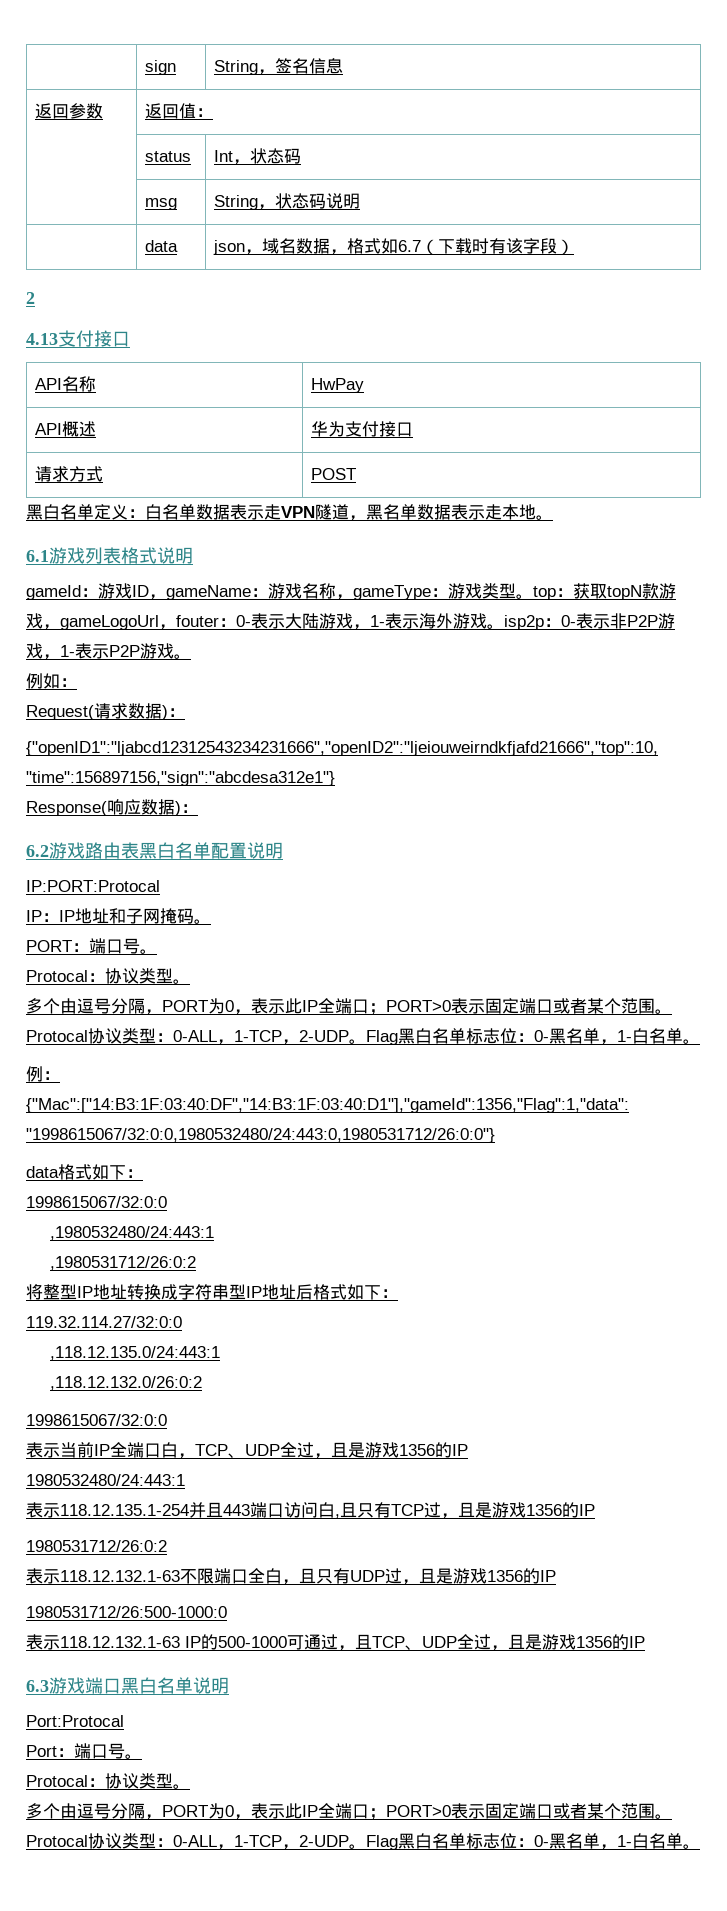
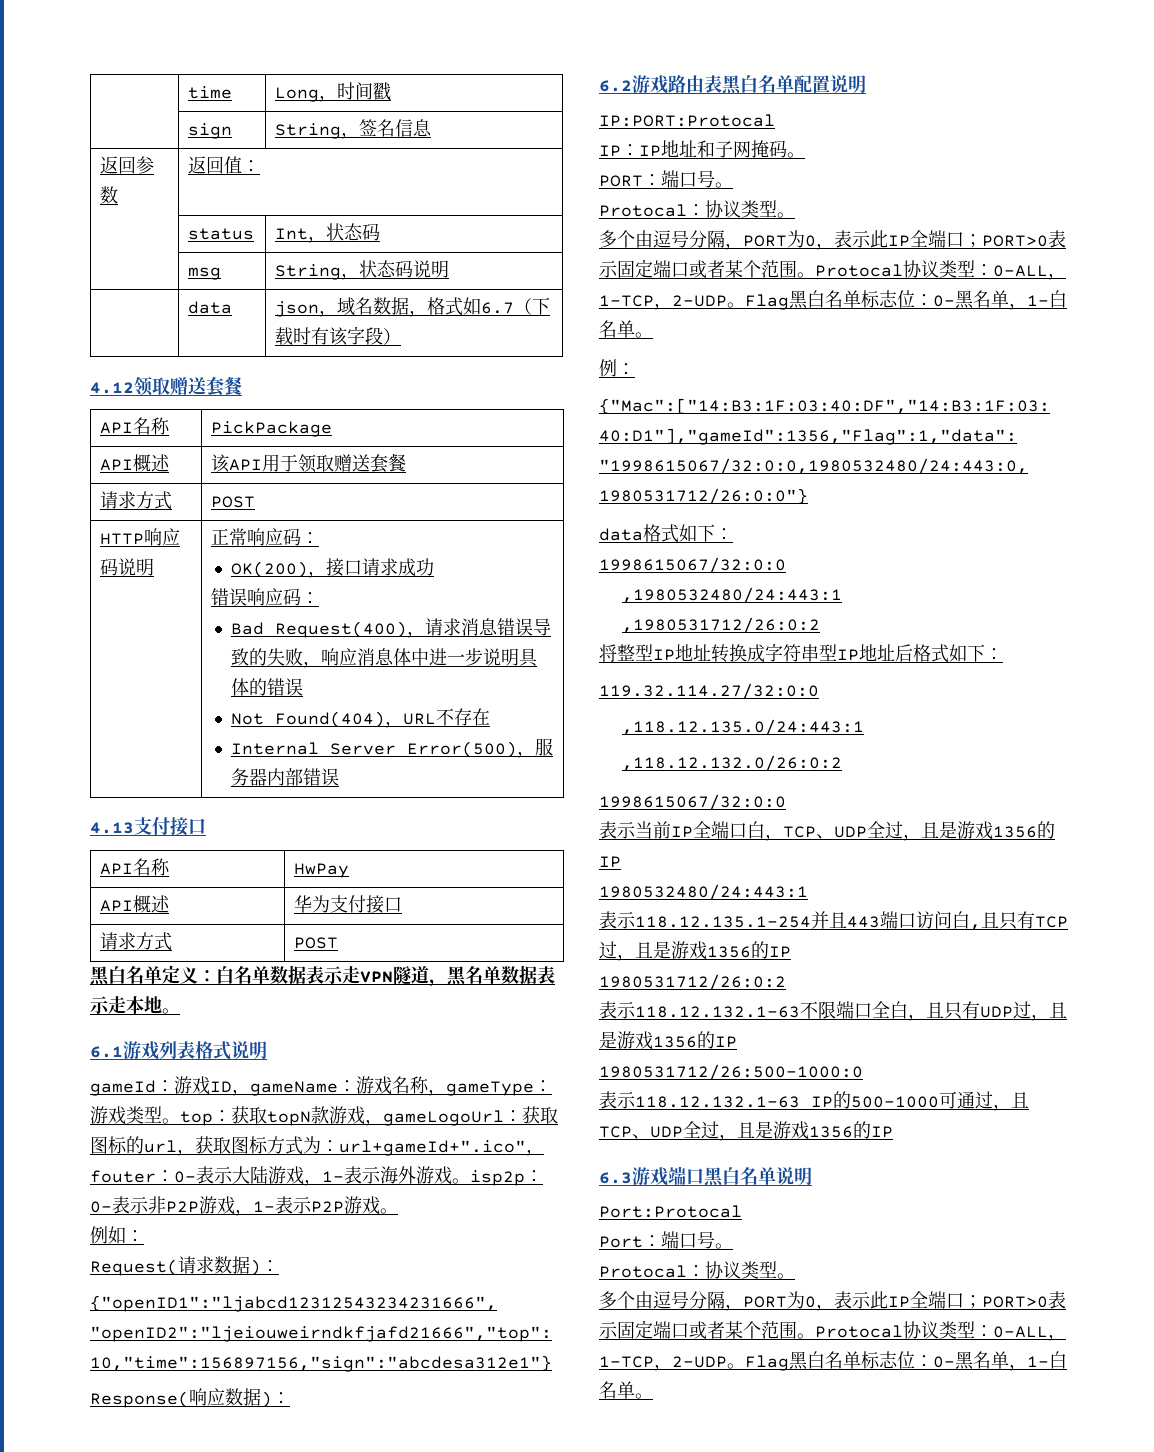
(144, 67) none -> [188,86,233,99] [275,82,392,102] | time | Long，时间戳 //
[26,292,35,304] 2 -> [90,376,242,396] [100,417,171,435] [211,421,333,437] [100,454,171,472] [211,453,407,473] [100,491,173,510] [211,496,256,508] [100,528,181,546] [100,558,155,576] [211,528,320,546] [230,558,434,578] [211,588,320,606] [230,618,551,638] [230,648,538,668] [230,678,303,696] [230,708,490,728] [230,738,553,758] [230,768,339,786] 4.12领取赠送套餐 // API名称 | PickPackage // API概述 | 该API用于领取赠送套餐 // 请求方式 | POST // HTTP响应码说明 | 正常响应码： // OK(200)，接口请求成功 // 错误响应码： // Bad Request(400)，请求消息错误导致的失败，响应消息体中进一步说明具体的错误 // Not Found(404)，URL不存在 // Internal Server Error(500)，服务器内部错误
(159, 622) none -> [504,1106,558,1124] [90,1136,526,1156] ：获取图标的url，获取图标方式为：url+gameId+".ico"

